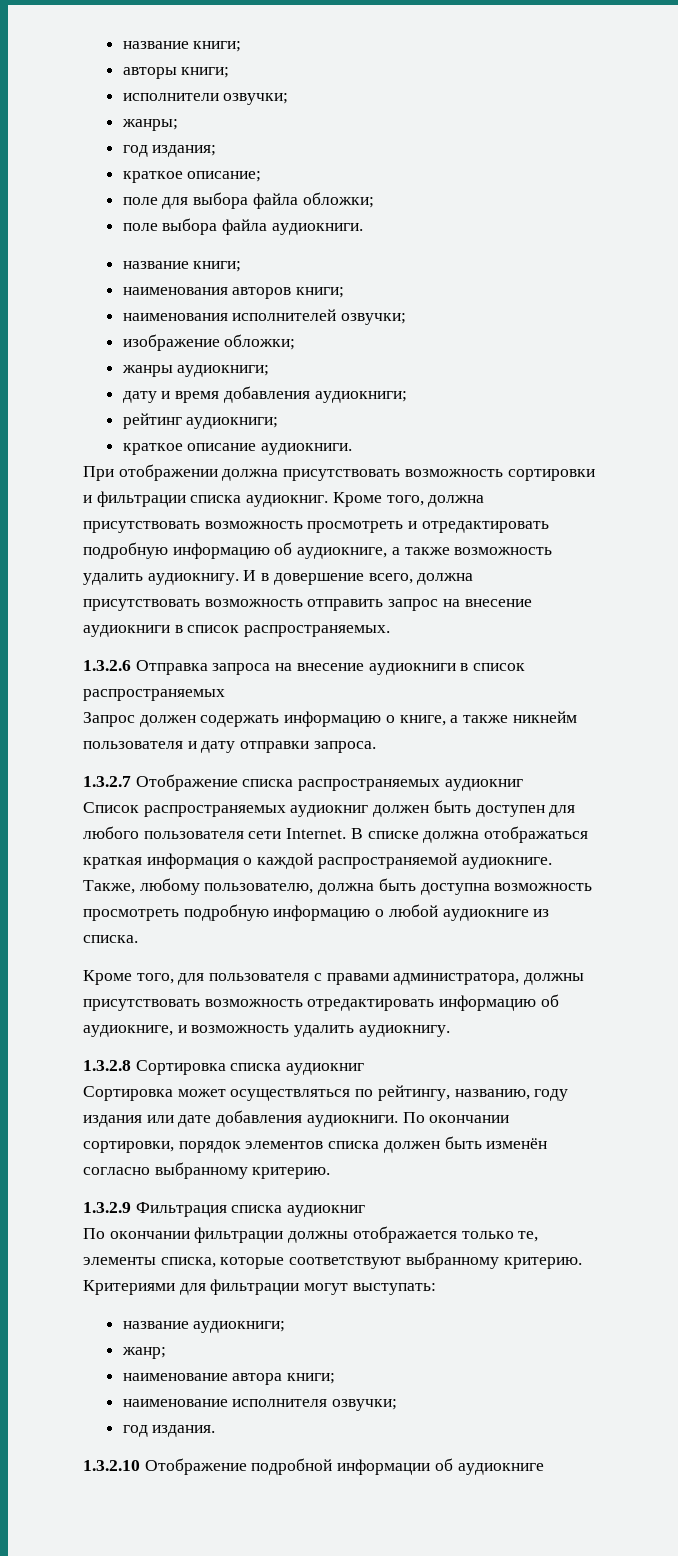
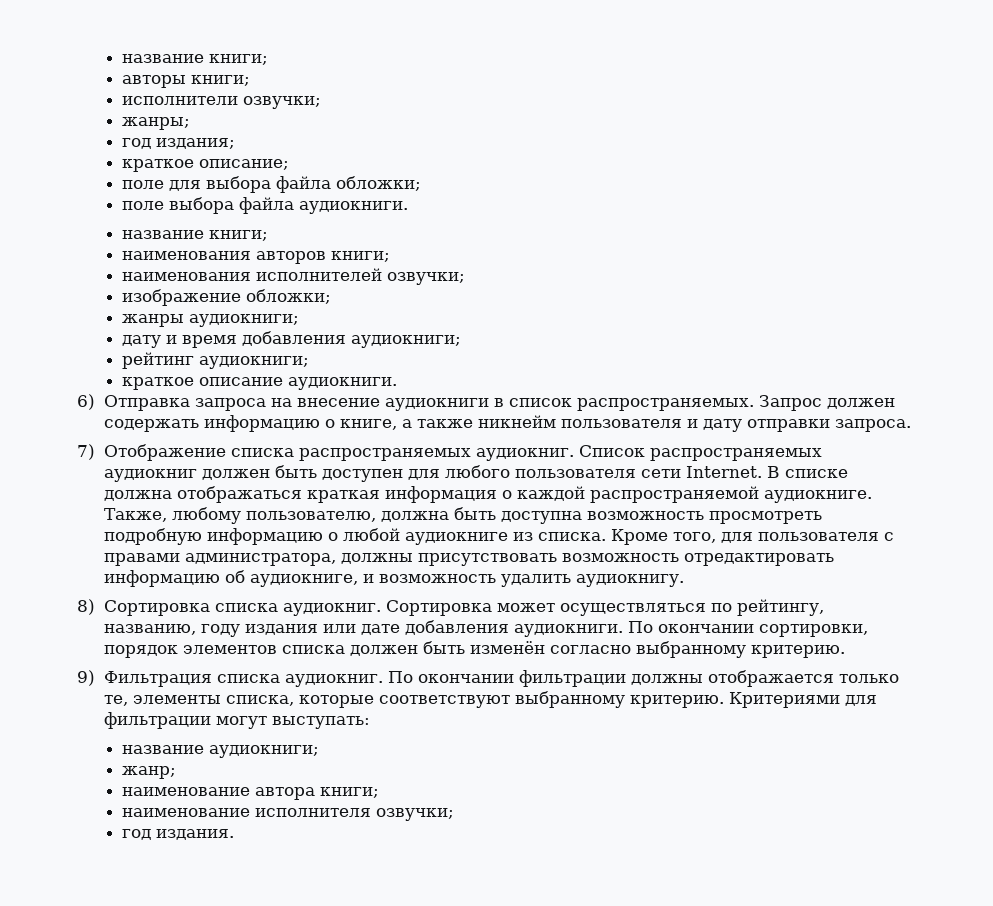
[83,464,595,481] [83,491,485,507] [83,521,549,533] [83,542,553,559] [83,570,474,585] [83,599,532,611] [83,625,391,637] [83,660,131,671] При отображении должна присутствовать возможность сортировки и фильтрации списка аудиокниг. Кроме того, должна присутствовать возможность просмотреть и отредактировать подробную информацию об аудиокниге, а также возможность удалить аудиокнигу. И в довершение всего, должна присутствовать возможность отправить запрос на внесение аудиокниги в список распространяемых. // 1.3.2.6 -> [77,394,95,410] 6)
[83,689,225,701] распространяемых // -> [577,398,755,411] распространяемых.
[83,776,131,787] 1.3.2.7 -> [77,444,95,460] 7)
[444,779,523,791] аудиокниг // -> [476,448,575,461] аудиокниг.
(138, 939) // -> (607, 536) none
[83,1060,131,1071] 1.3.2.8 -> [77,599,95,615] 8)
[286,1063,365,1075] аудиокниг // -> [283,603,382,616] аудиокниг.
[83,1202,131,1213] 1.3.2.9 -> [77,670,95,686] 9)
[287,1205,366,1217] аудиокниг // -> [285,674,384,687] аудиокниг.
[83,1458,544,1475] // 1.3.2.10 Отображение подробной информации об аудиокниге -> (235, 834) none

